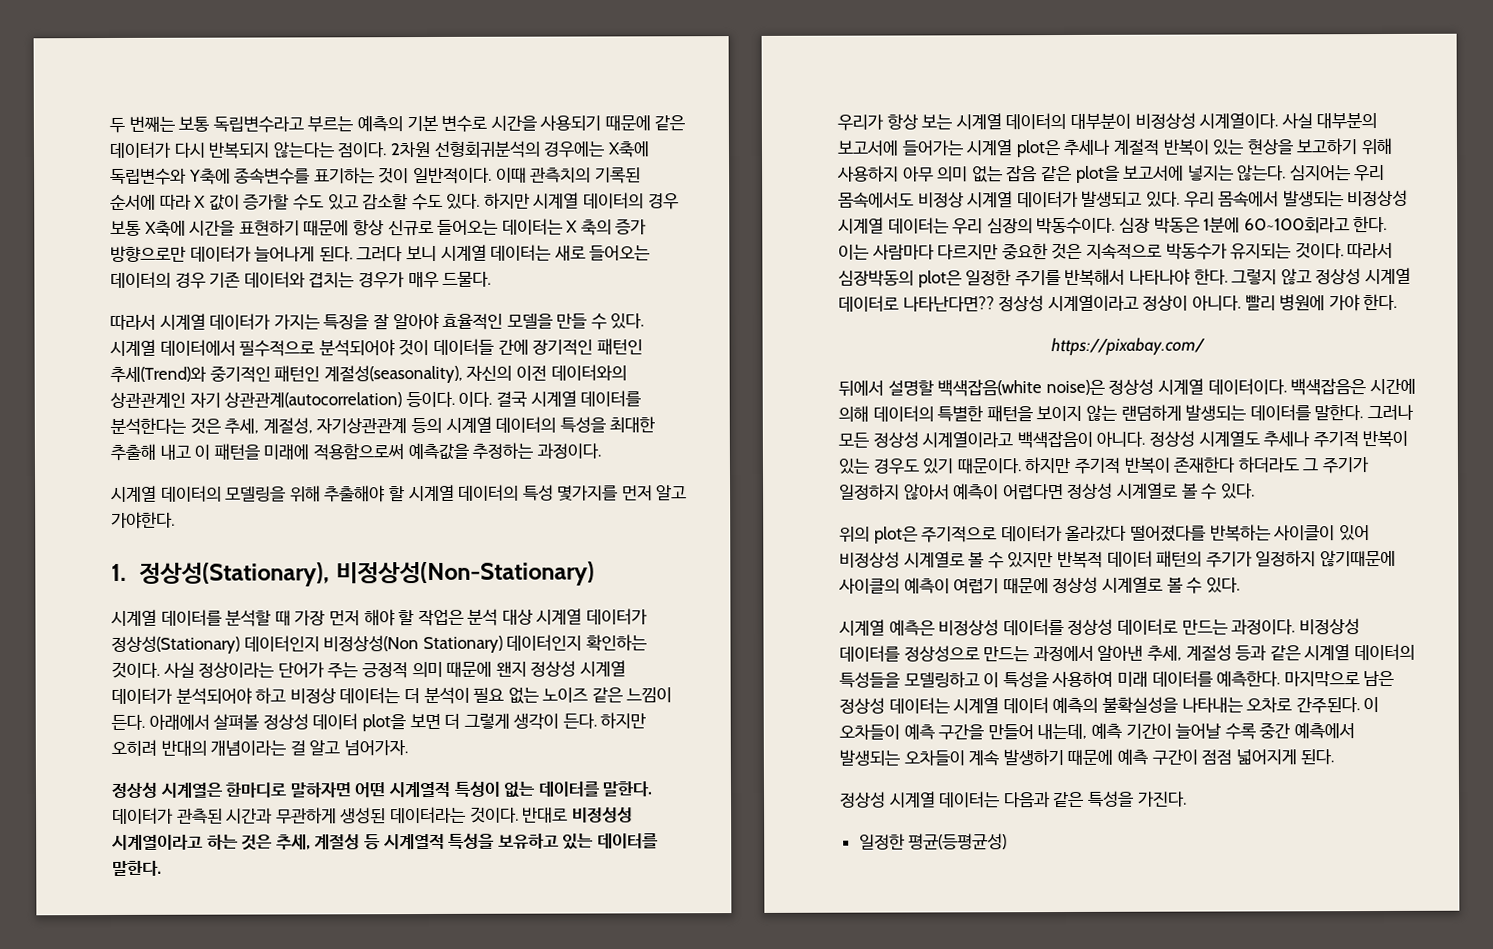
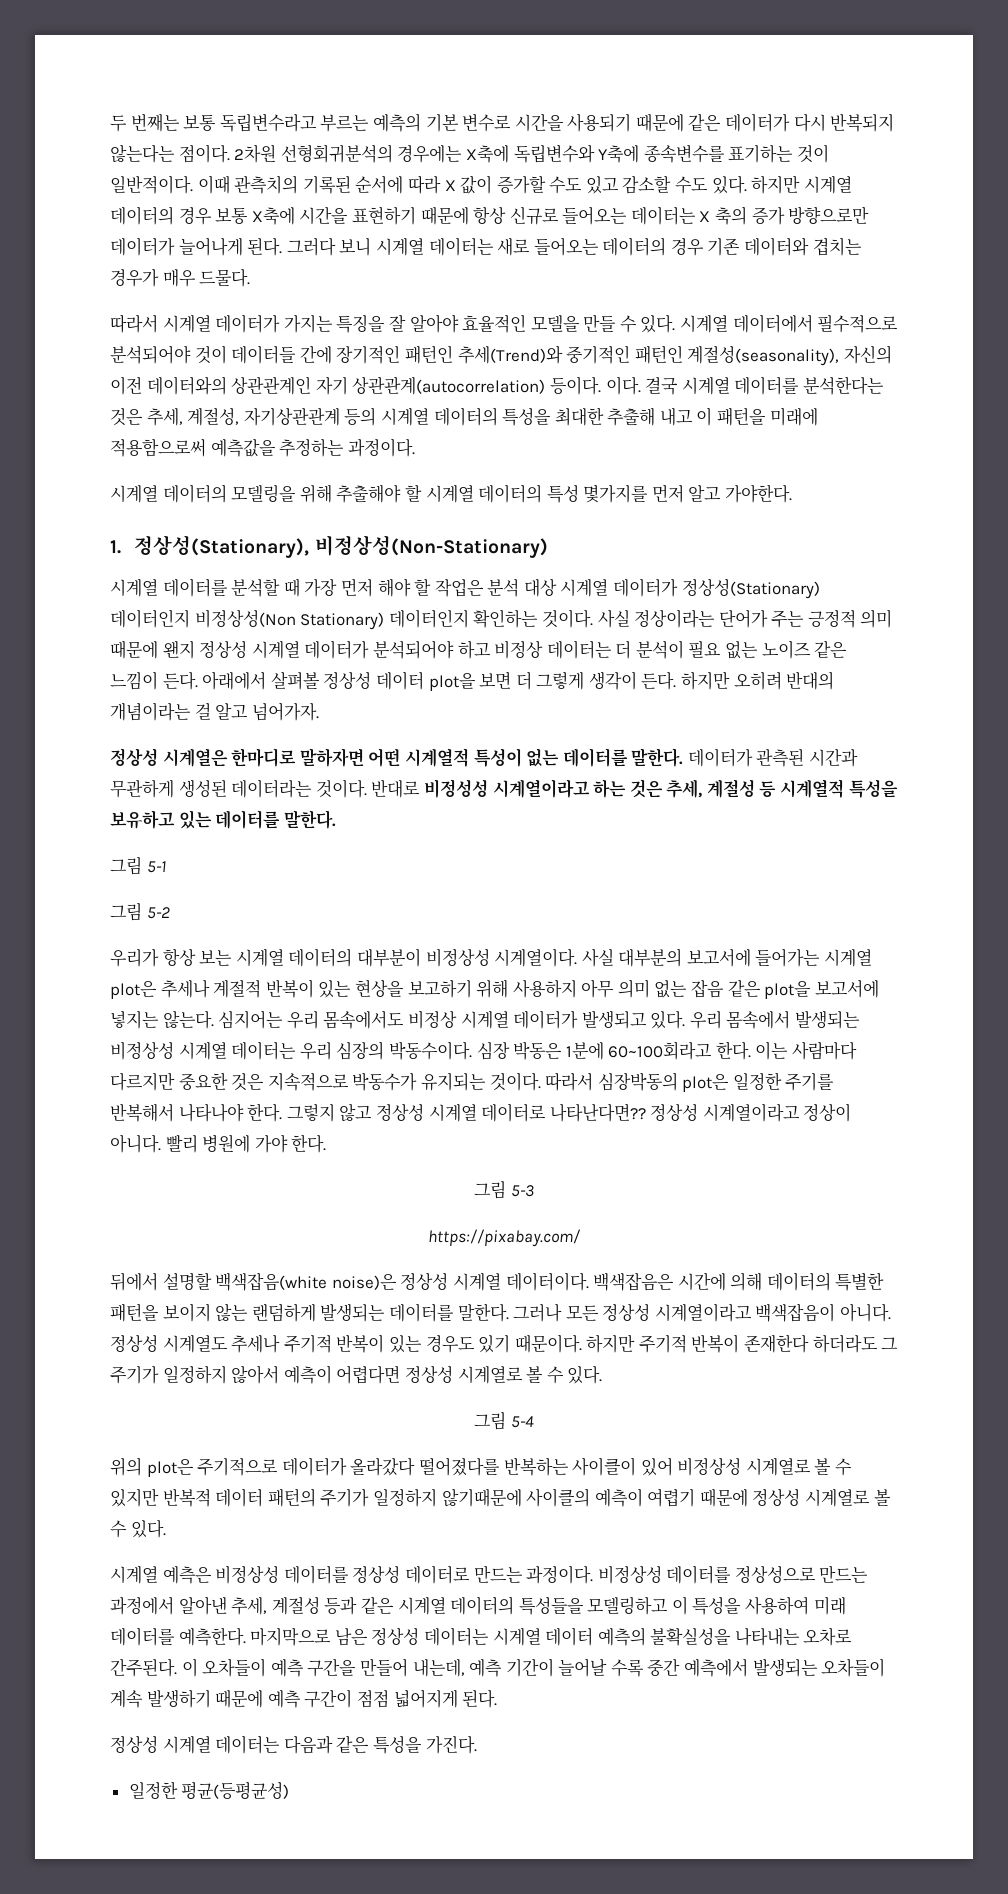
(162, 868) none -> [110,856,166,875] [110,902,170,921] // 그림 5-1 // 그림 5-2
(1398, 302) none -> [474,1180,534,1199] // 그림 5-3
(1255, 491) none -> [474,1411,534,1430] // 그림 5-4

